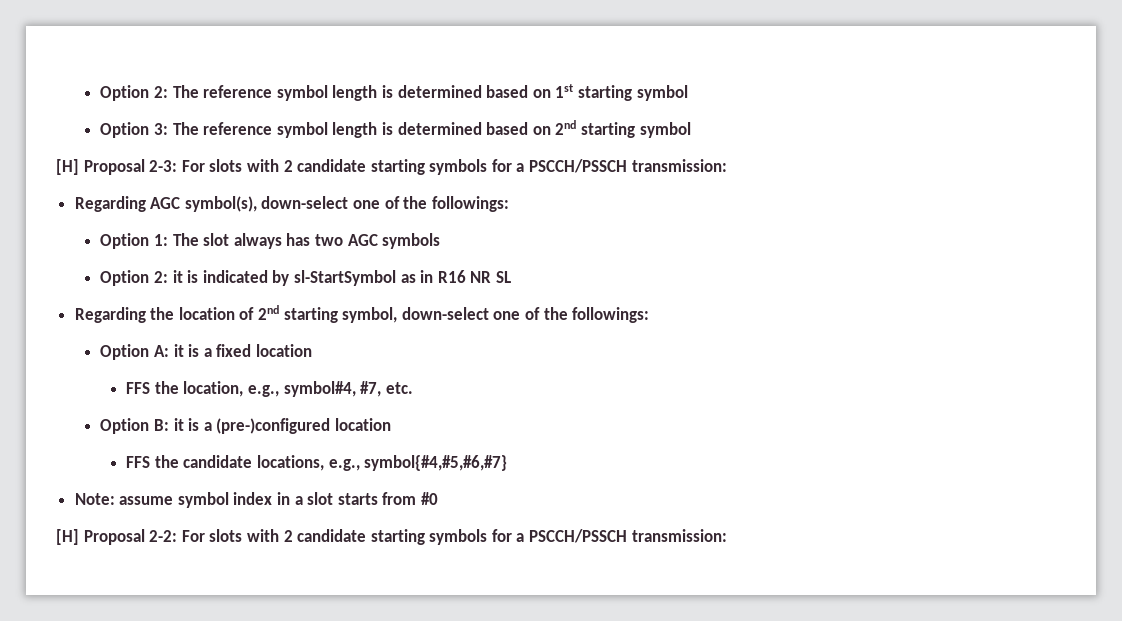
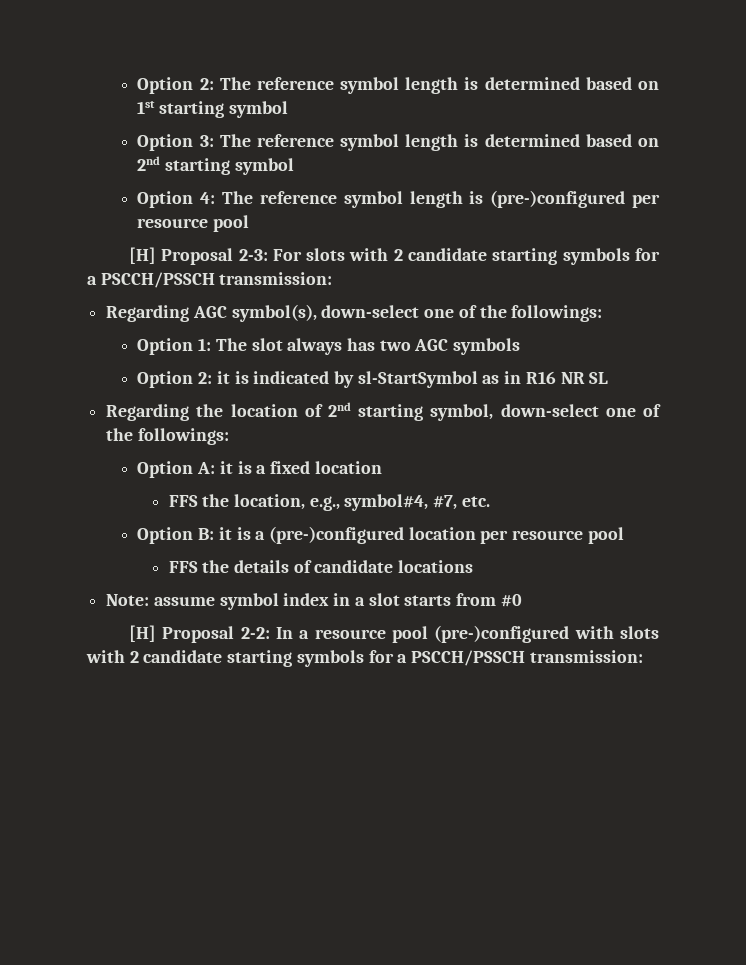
(691, 130) none -> [137,190,660,208] [137,215,250,232] // Option 4: The reference symbol length is (pre-)configured per resource pool
[126,455,508,471] // FFS the candidate locations, e.g., symbol{#4,#5,#6,#7} -> [480,527,624,544] [168,560,474,573] per resource pool // FFS the details of candidate locations
[181,530,205,542] For -> [275,625,614,643] In a resource pool (pre-)configured with

